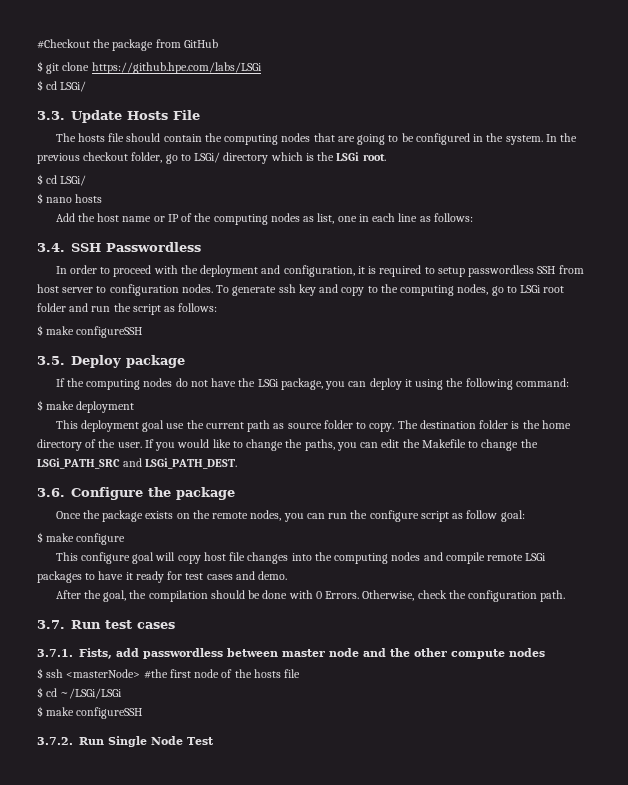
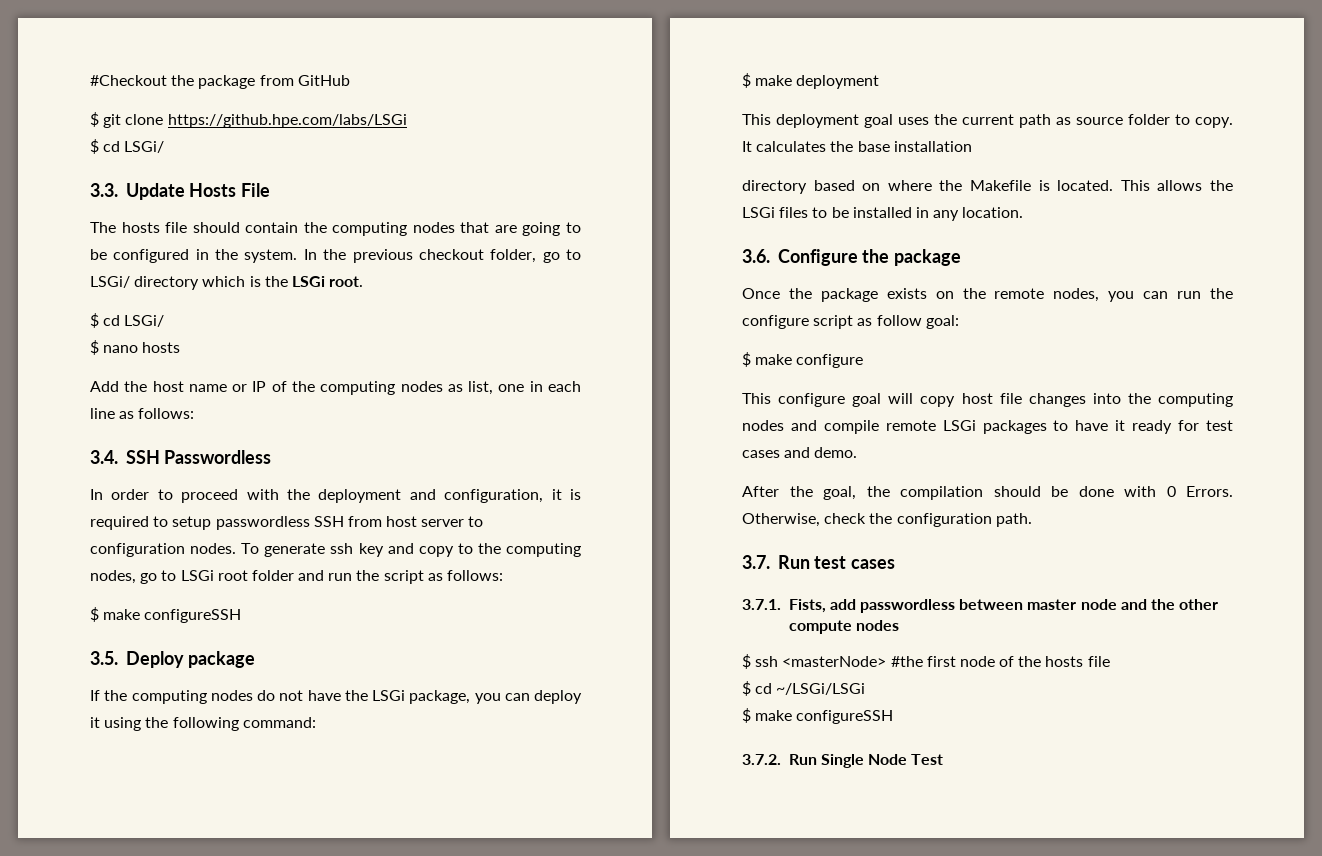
[166,423,185,429] use -> [898,117,929,125] uses
[397,420,571,429] [37,439,538,451] [37,458,238,469] The destination folder is the home directory of the user. If you would like to change the paths, you can edit the Makefile to change the LSGi_PATH_SRC and LSGi_PATH_DEST. -> [742,141,972,152] [742,180,1233,194] [742,207,1024,221] It calculates the base installation // directory based on where the Makefile is located. This allows the LSGi files to be installed in any location.

